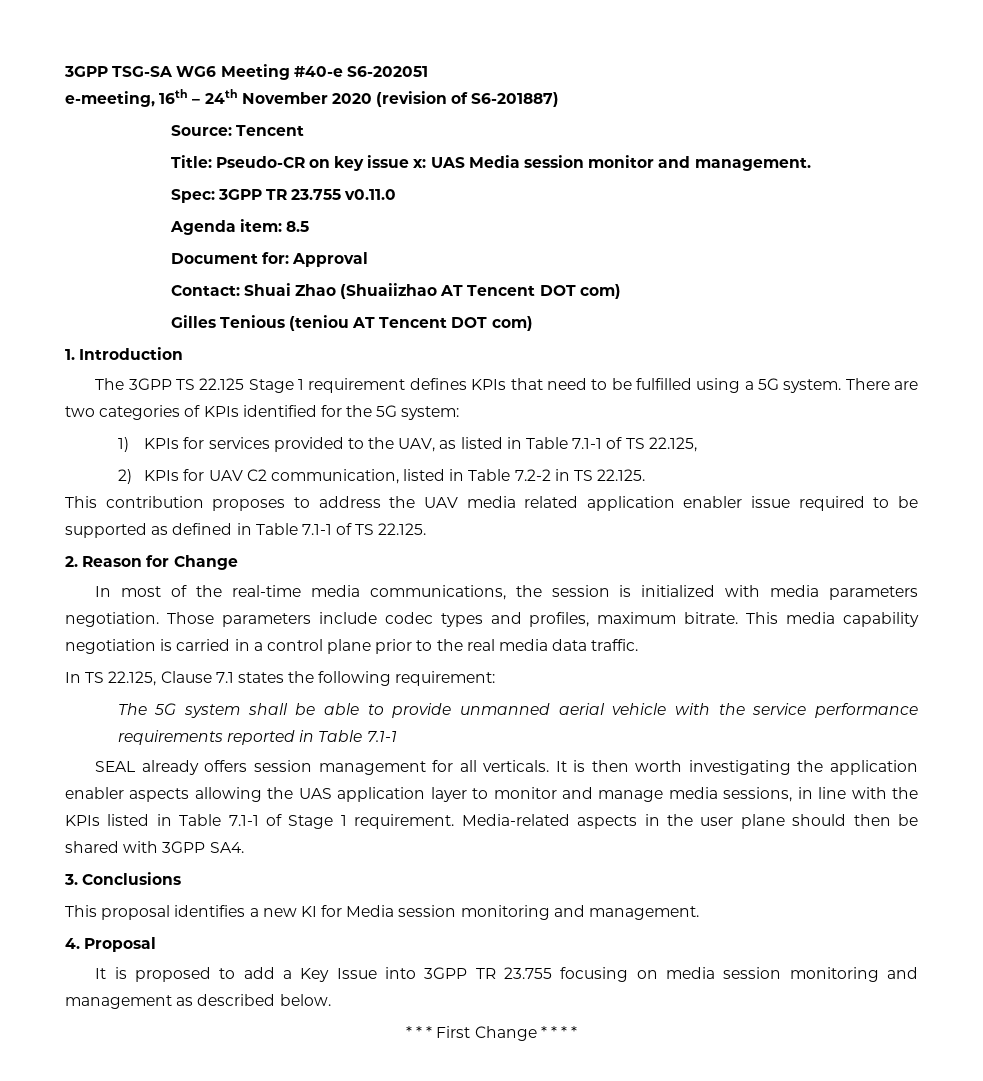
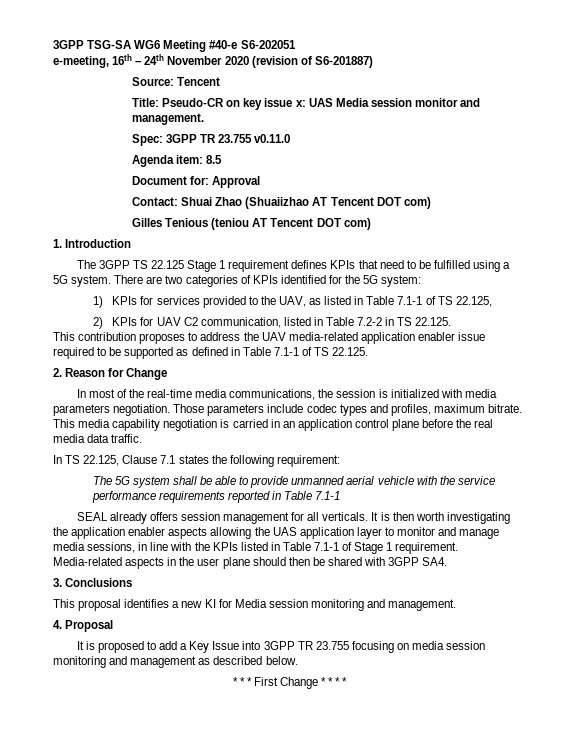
[466,496,579,508] media related -> [288,332,358,341] media-related
[253,639,433,654] a control plane prior to -> [282,419,454,431] an application control plane before

